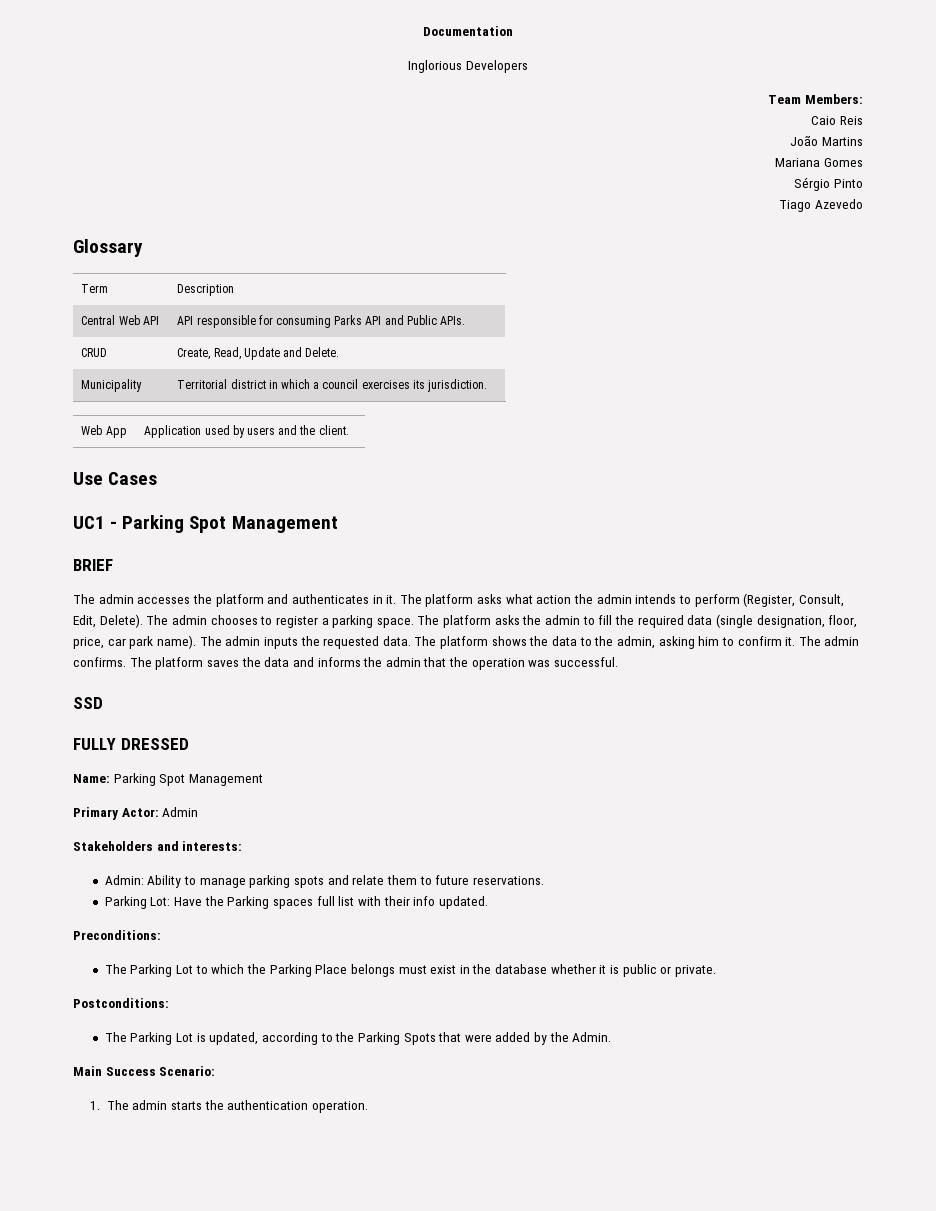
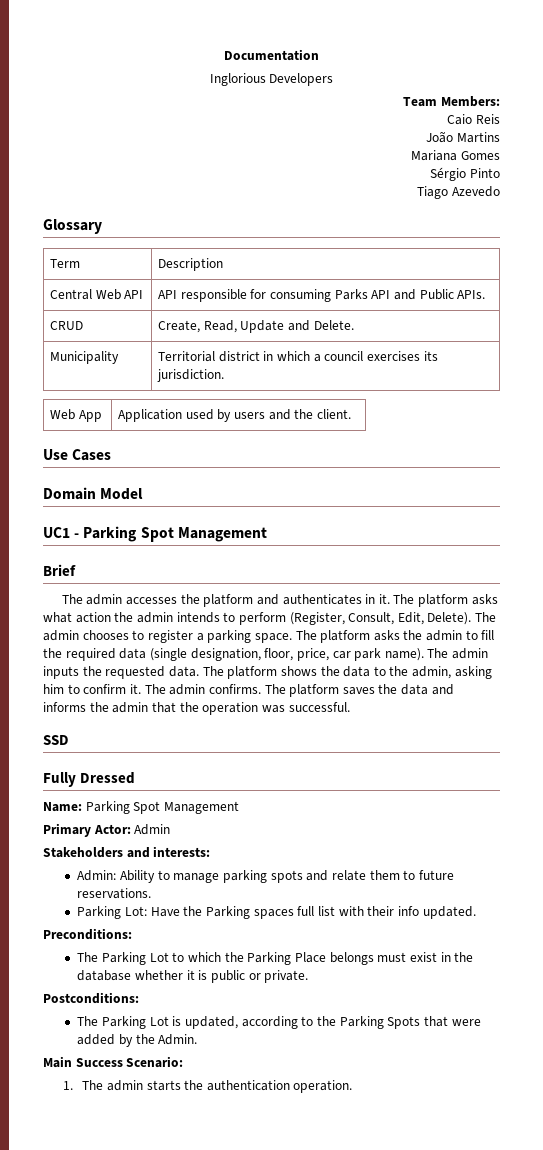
(158, 478) none -> [43,487,144,500] // Domain Model
[73,559,113,571] BRIEF -> [43,564,76,576] Brief
[73,738,189,750] FULLY DRESSED -> [43,772,136,787] Fully Dressed

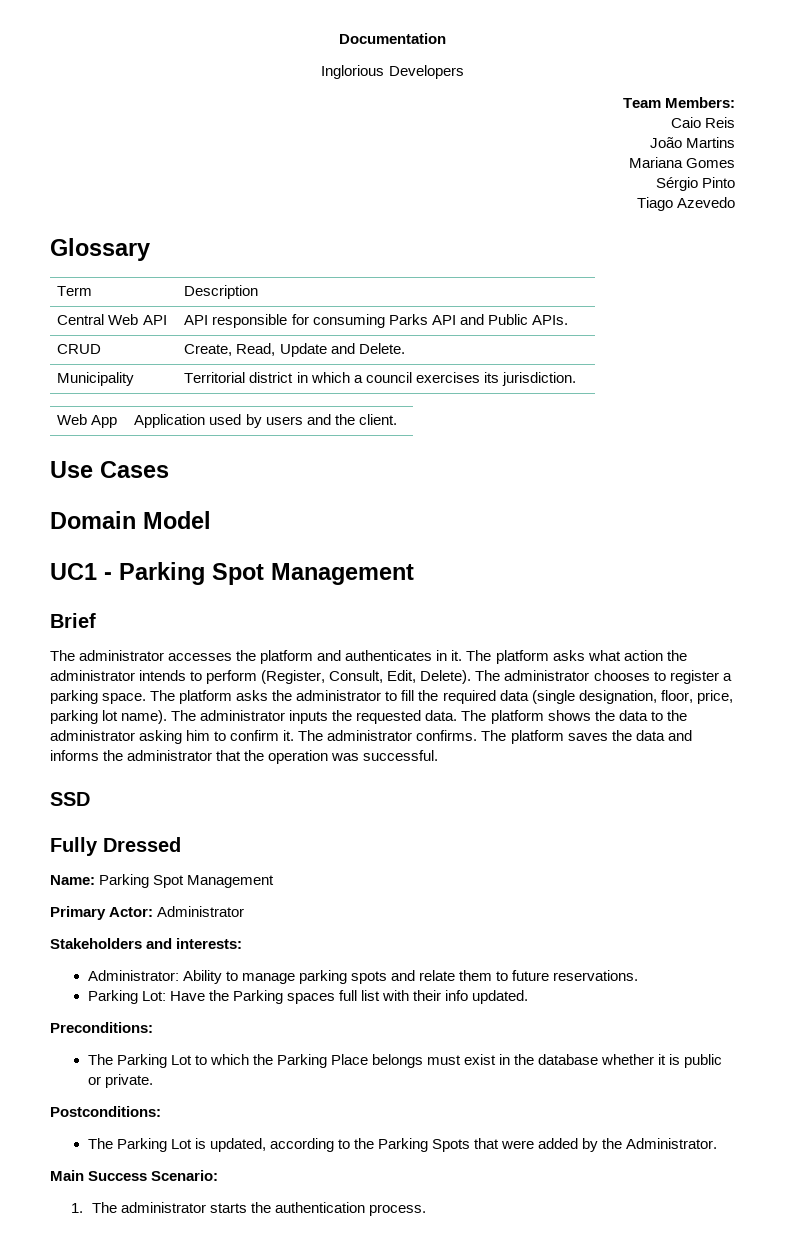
[86,594,123,605] admin -> [79,650,165,661] administrator
[136,612,173,623] admin -> [50,670,135,681] administrator
[43,630,79,641] admin -> [504,670,590,681] administrator
[426,630,463,641] admin -> [296,690,382,701] administrator
[332,648,382,661] car park -> [50,710,119,724] parking lot
[452,648,489,659] admin -> [200,710,286,721] administrator
[412,666,452,679] admin, -> [50,730,135,741] administrator
[169,684,206,695] admin -> [327,730,413,741] administrator
[112,702,149,713] admin -> [127,750,213,761] administrator
[134,824,171,835] Admin -> [157,906,245,917] Administrator
[77,870,117,881] Admin: -> [87,970,179,981] Administrator:
[158,1034,198,1045] Admin. -> [626,1138,718,1149] Administrator.
[106,1080,143,1091] admin -> [121,1202,207,1213] administrator
[293,1080,353,1093] operation. -> [369,1204,427,1216] process.

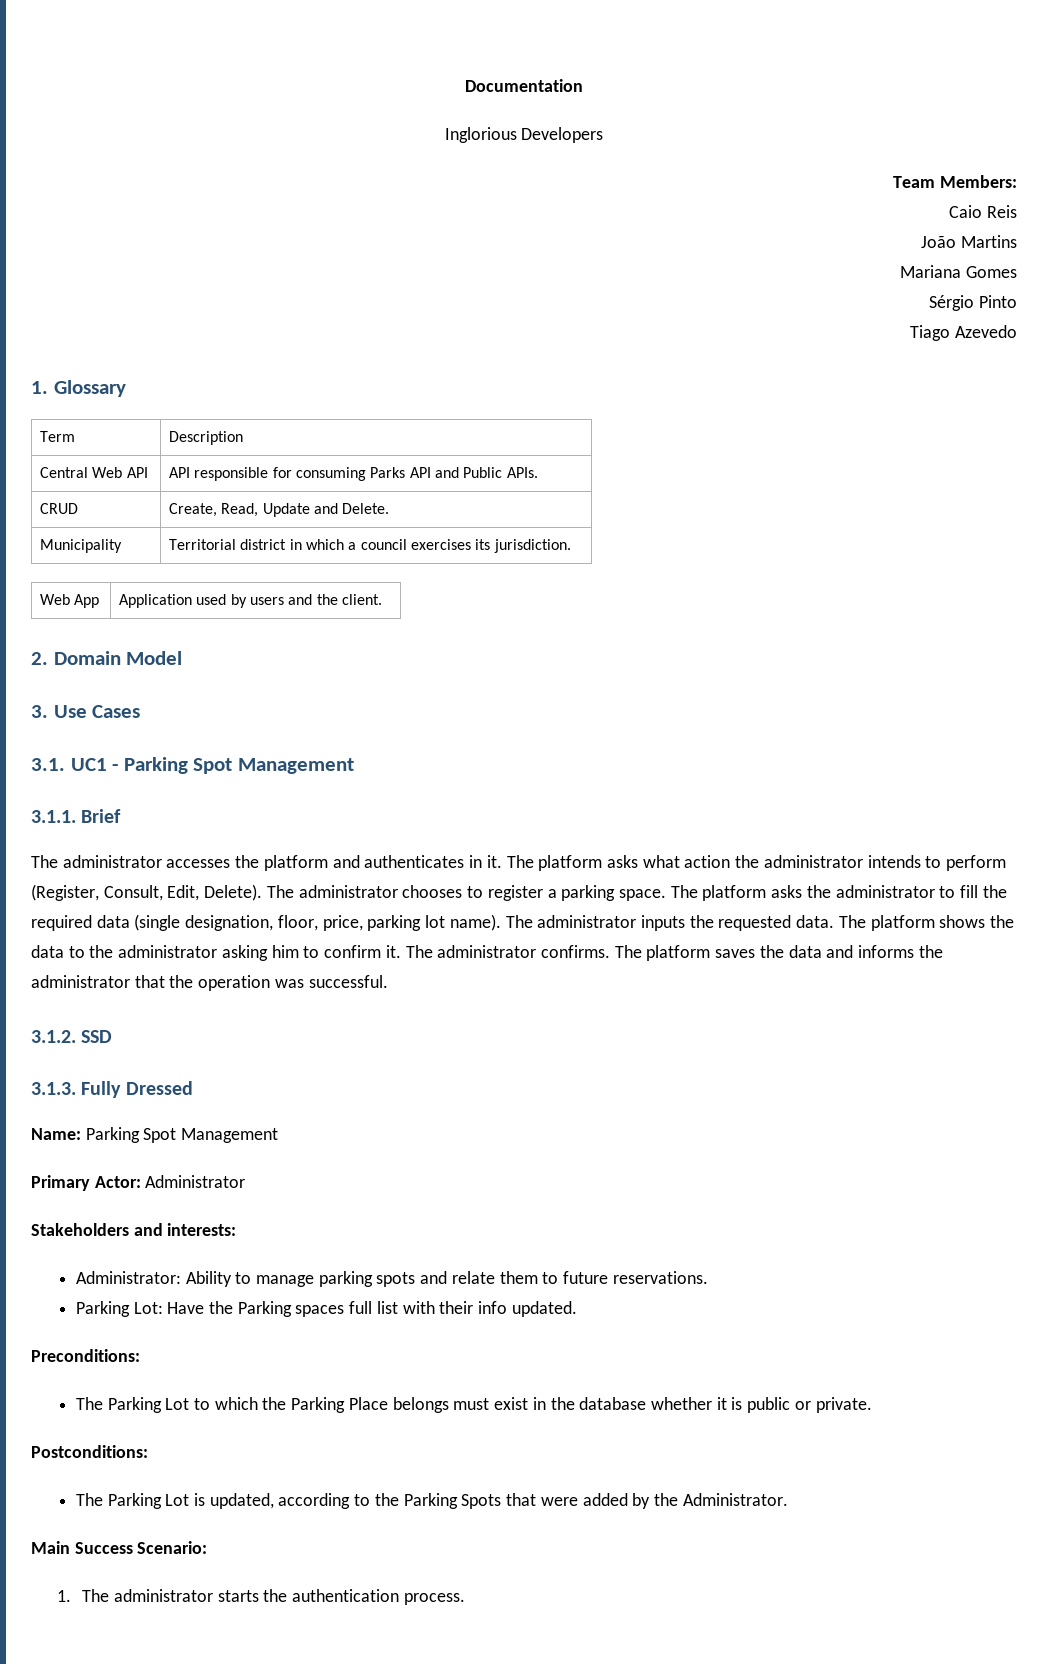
(735, 202) none -> [31,381,48,394] 1.
(397, 419) none -> [31,651,183,665] [31,705,48,718] 2. Domain Model // 3.
[50,511,211,529] Domain Model // -> [31,758,65,771] 3.1.
(414, 574) none -> [31,810,76,823] 3.1.1.
(439, 755) none -> [31,1030,76,1043] 3.1.2.
(90, 799) none -> [31,1082,76,1095] 3.1.3.

